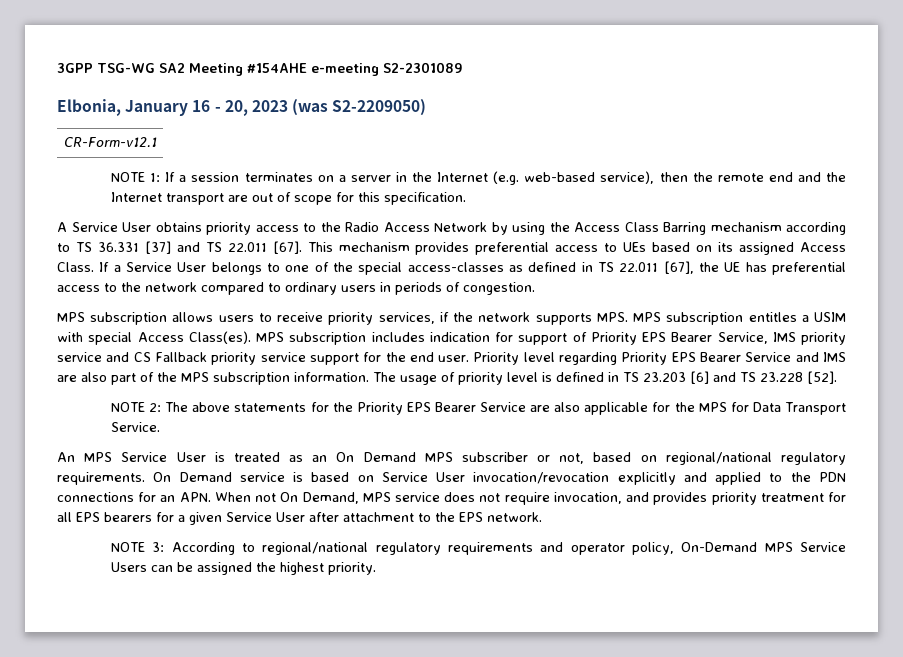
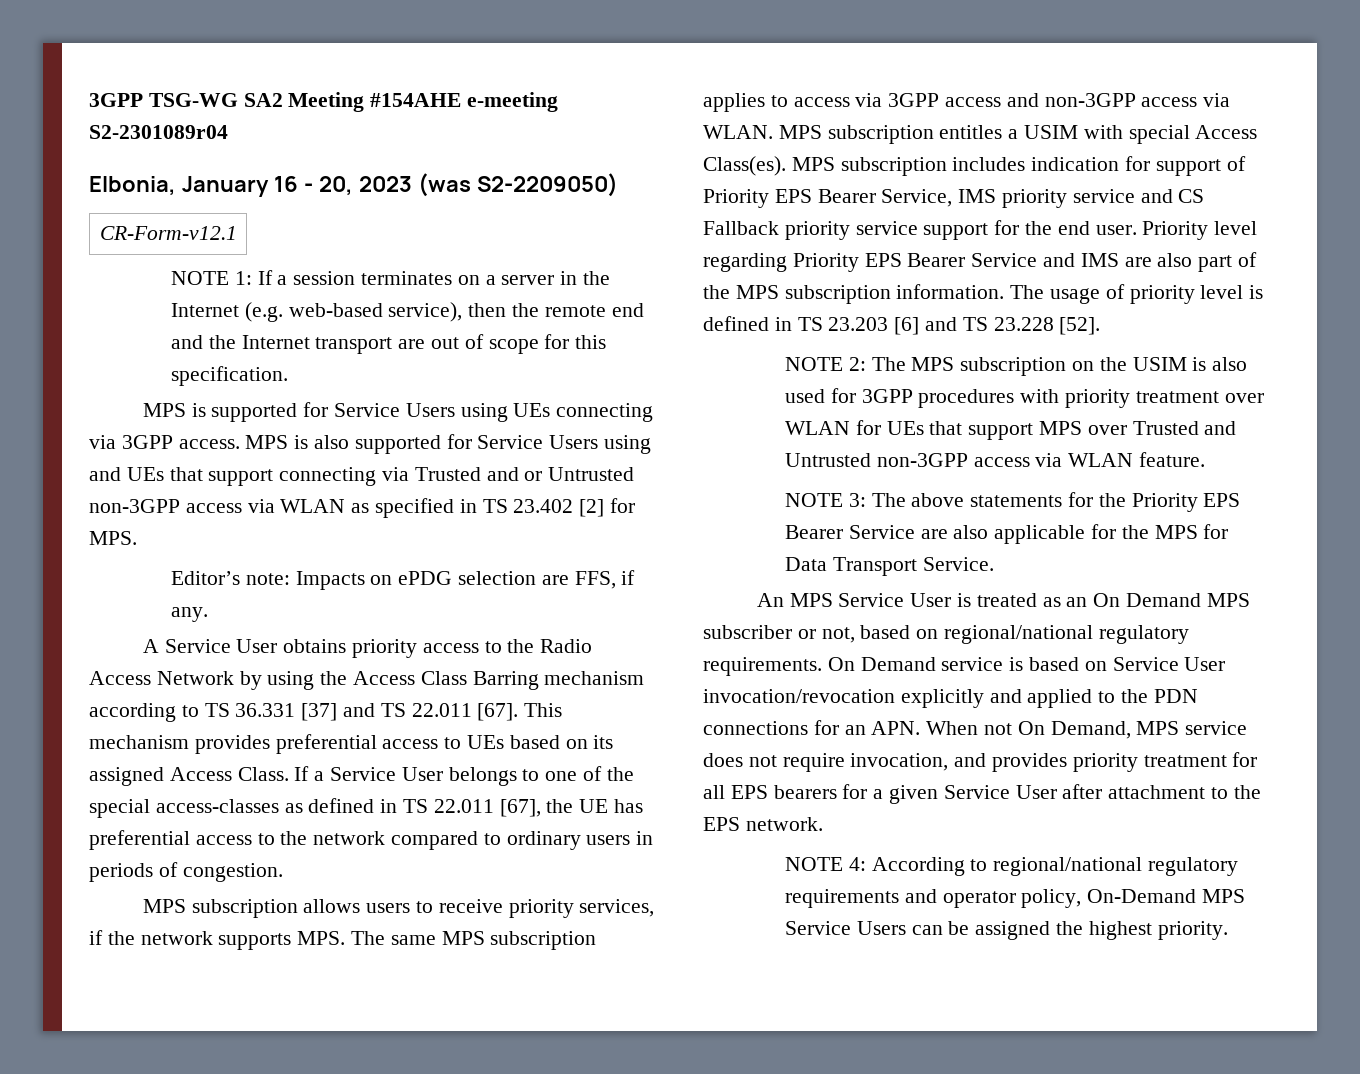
[383,62,463,73] S2-2301089 -> [89,125,228,139] S2-2301089r04
(467, 198) none -> [142,402,654,422] [89,434,652,454] [89,467,635,486] [89,498,636,518] [89,531,137,545] [170,570,636,590] [170,607,208,622] // MPS is supported for Service Users using UEs connecting via 3GPP access. MPS is also supported for Service Users using and UEs that support connecting via Trusted and or Untrusted non-3GPP access via WLAN as specified in TS 23.402 [2] for MPS. // Editor’s note: Impacts on ePDG selection are FFS, if any.
(628, 317) none -> [351,931,597,950] [703,93,1231,112] [703,125,773,139] The same MPS subscription applies to access via 3GPP access and non-3GPP access via WLAN.
(189, 407) none -> [911,357,1248,376] [784,388,1264,408] [784,420,1237,440] [784,452,1205,467] [784,493,906,507] MPS subscription on the USIM is also used for 3GPP procedures with priority treatment over WLAN for UEs that support MPS over Trusted and Untrusted non-3GPP access via WLAN feature. // NOTE 3: The
[152,542,165,552] 3: -> [848,857,866,871] 4:

